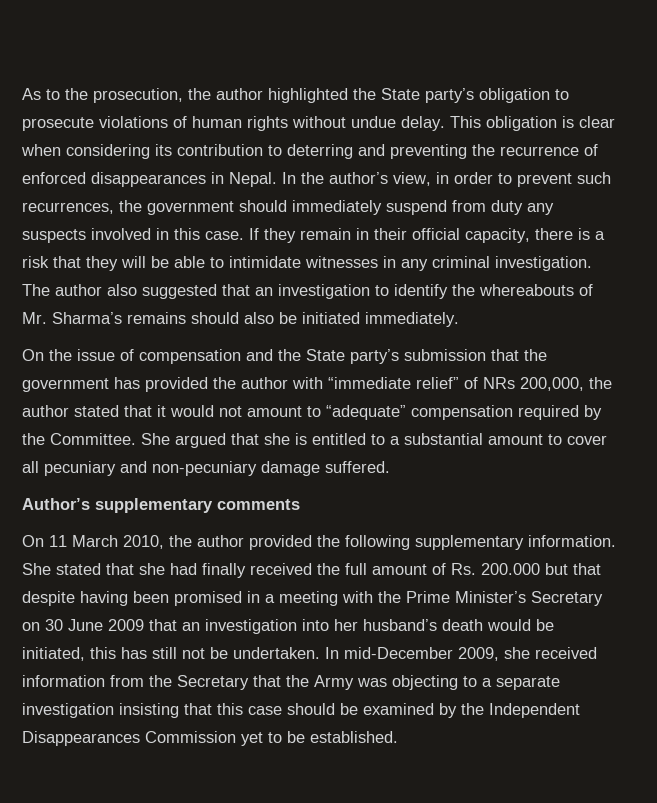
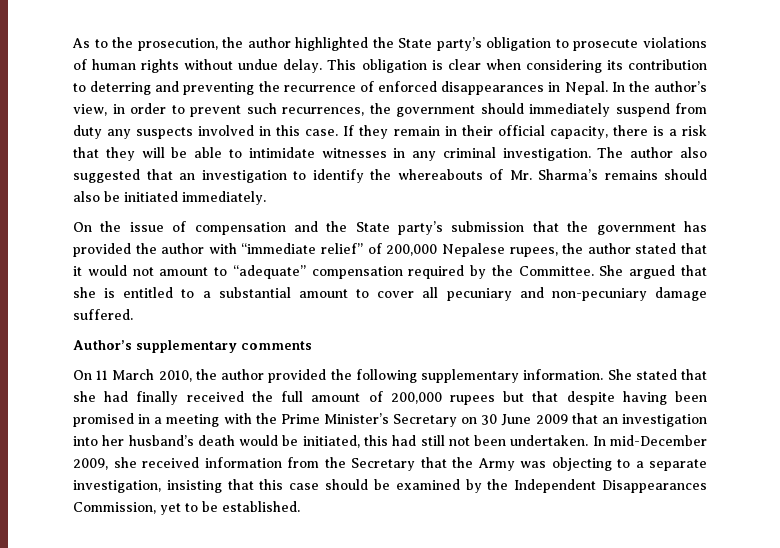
[483,377,584,391] NRs 200,000, -> [386,243,558,257] 200,000 Nepalese rupees,
[451,563,540,575] Rs. 200.000 -> [390,392,495,405] 200,000 rupees
[121,647,147,659] has -> [392,435,417,446] had
[210,647,228,659] be -> [474,435,507,446] been
[22,703,114,718] investigation -> [73,480,161,493] investigation,
[145,731,236,743] Commission -> [73,502,156,514] Commission,

